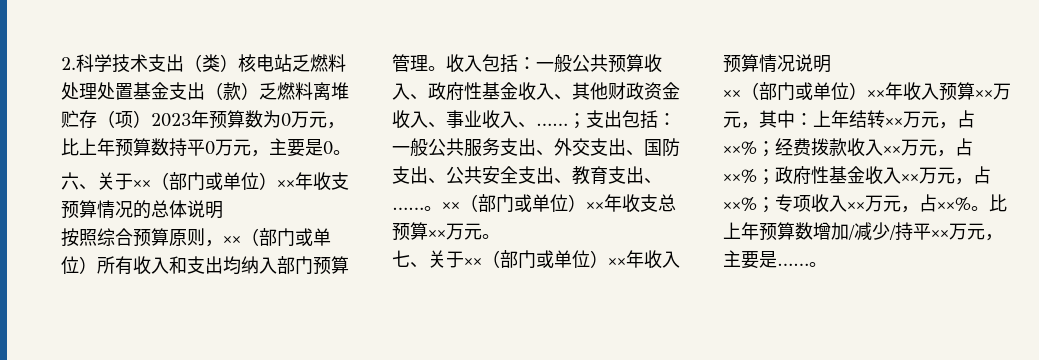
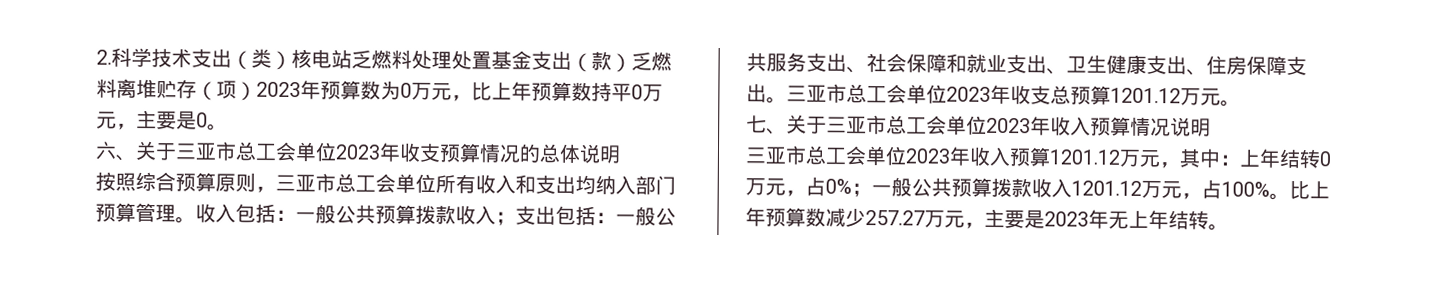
[133,172,295,190] ××（部门或单位）×× -> [175,141,381,162] 三亚市总工会单位2023
[223,228,331,246] [61,256,97,274] ××（部门或单位） -> [275,173,436,194] 三亚市总工会单位
[644,54,662,73] [392,82,680,101] [392,110,568,129] 收入、政府性基金收入、其他财政资金收入、事业收入、…… -> [415,204,496,225] 拨款收入
[554,138,680,157] [392,166,662,185] [392,194,604,212] 外交支出、国防支出、公共安全支出、教育支出、……。××（部门或单位）×× -> [866,53,1307,76] [746,83,991,104] 社会保障和就业支出、卫生健康支出、住房保障支出。三亚市总工会单位2023
[428,230,446,238] ×× -> [1110,87,1181,104] 1201.12
[464,250,626,268] ××（部门或单位）×× -> [826,115,1031,135] 三亚市总工会单位2023
[723,82,993,101] ××（部门或单位）××年收入预算×× -> [745,145,1121,167] 三亚市总工会单位2023年收入预算1201.12
[885,110,975,129] [723,138,973,157] [723,166,991,185] [723,194,1007,213] [723,222,1003,241] [723,250,809,269] ××万元，占××%；经费拨款收入××万元，占××%；政府性基金收入××万元，占××%；专项收入××万元，占××%。比上年预算数增加/减少/持平××万元，主要是…… -> [1319,151,1331,167] [745,176,1330,200] [745,207,1209,230] 0万元，占0%；一般公共预算拨款收入1201.12万元，占100%。比上年预算数减少257.27万元，主要是2023年无上年结转

